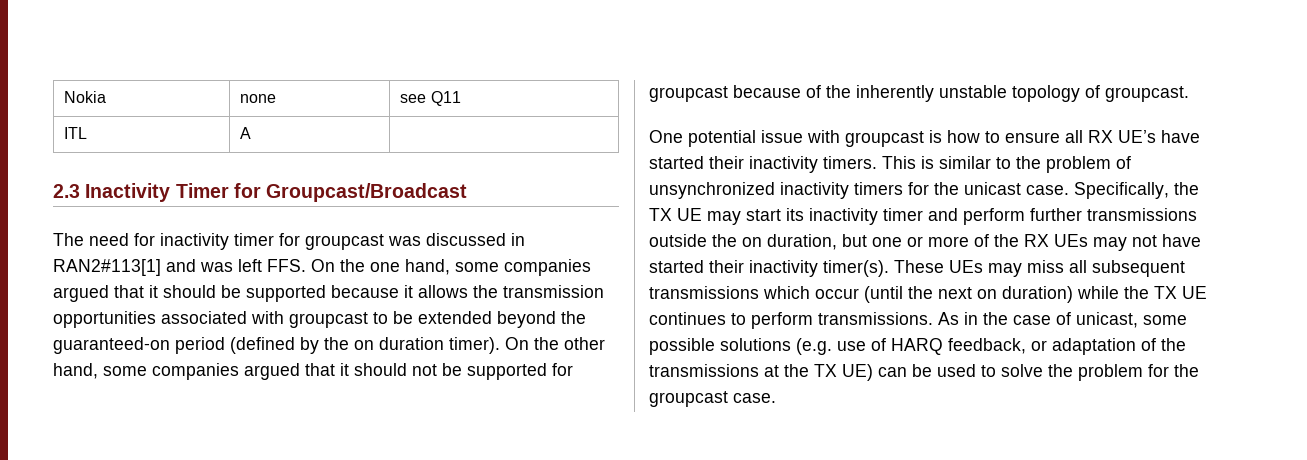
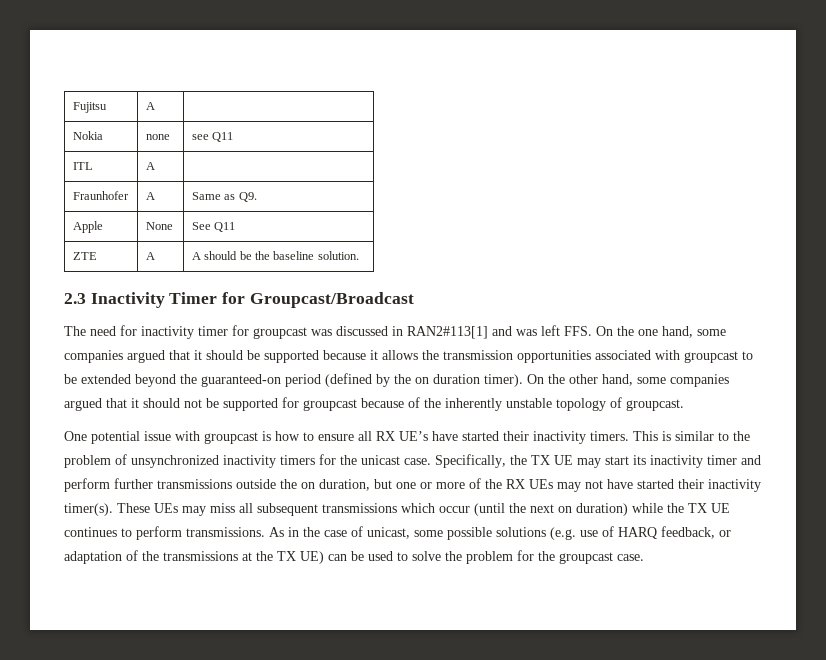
(64, 97) none -> [72,102,107,113] [145,102,155,110] Fujitsu | A | //
(252, 133) none -> [72,191,129,200] [145,192,155,200] [191,192,257,202] [72,221,103,233] [145,222,173,230] [191,222,236,232] [72,252,97,260] [145,252,155,260] [191,251,359,260] // Fraunhofer | A | Same as Q9. // Apple | None | See Q11 // ZTE | A | A should be the baseline solution.

